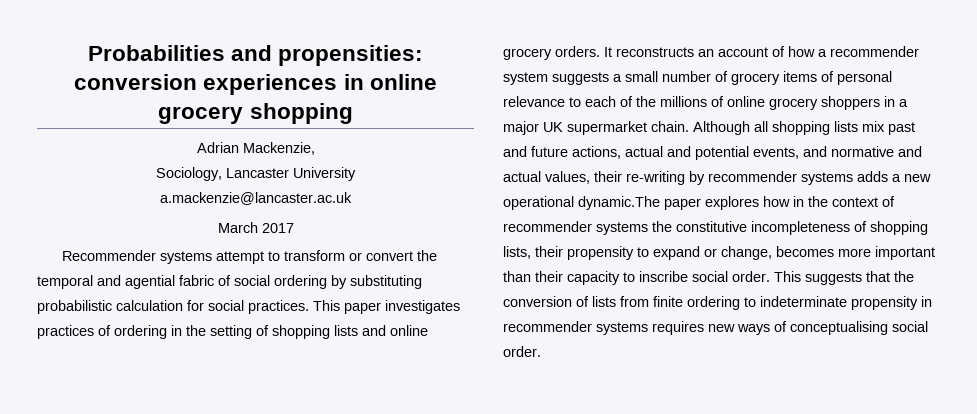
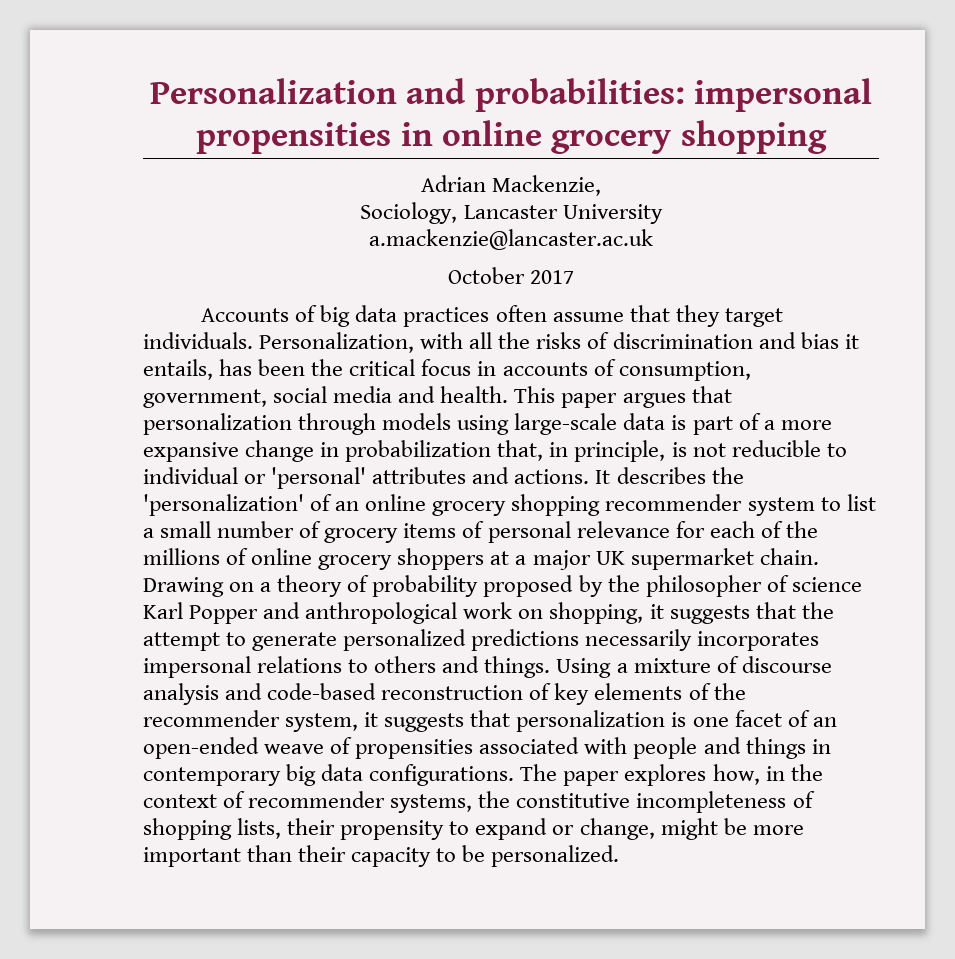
[87,45,424,66] [74,74,338,95] Probabilities and propensities: conversion experiences -> [149,78,873,112] [196,122,392,154] Personalization and probabilities: impersonal propensities
[217,222,258,233] March -> [447,267,525,284] October
[62,250,438,264] [37,275,422,289] [37,300,460,314] [37,325,428,339] [503,46,919,60] [503,72,609,85] Recommender systems attempt to transform or convert the temporal and agential fabric of social ordering by substituting probabilistic calculation for social practices. This paper investigates practices of ordering in the setting of shopping lists and online grocery orders. It reconstructs an account of how a recommender system suggests -> [201,305,783,327] [143,332,859,353] [143,359,751,381] [143,386,732,408] [143,413,832,435] [143,440,847,462] [143,467,744,489] [143,494,876,516] Accounts of big data practices often assume that they target individuals. Personalization, with all the risks of discrimination and bias it entails, has been the critical focus in accounts of consumption, government, social media and health. This paper argues that personalization through models using large-scale data is part of a more expansive change in probabilization that, in principle, is not reducible to individual or 'personal' attributes and actions. It describes the 'personalization' of an online grocery shopping recommender system to list
[569,97,581,107] to -> [675,521,705,538] for
[884,96,895,107] in -> [490,551,510,565] at
[693,121,915,135] [503,146,922,160] [503,171,931,185] [503,196,660,210] Although all shopping lists mix past and future actions, actual and potential events, and normative and actual values, their re-writing by recommender systems adds a new operational dynamic.The -> [143,575,862,597] [143,602,834,624] [143,629,820,651] [143,656,832,678] [143,683,746,705] [143,710,837,732] [143,737,831,759] [143,764,558,786] Drawing on a theory of probability proposed by the philosopher of science Karl Popper and anthropological work on shopping, it suggests that the attempt to generate personalized predictions necessarily incorporates impersonal relations to others and things. Using a mixture of discourse analysis and code-based reconstruction of key elements of the recommender system, it suggests that personalization is one facet of an open-ended weave of propensities associated with people and things in contemporary big data configurations. The
[763,196,790,207] how -> [712,764,760,785] how,
[596,222,648,235] systems -> [390,794,473,813] systems,
[776,246,834,257] becomes -> [660,818,747,840] might be
[639,271,914,285] [503,296,932,310] [503,321,928,335] [503,346,541,357] inscribe social order. This suggests that the conversion of lists from finite ordering to indeterminate propensity in recommender systems requires new ways of conceptualising social order. -> [462,845,620,867] be personalized.

